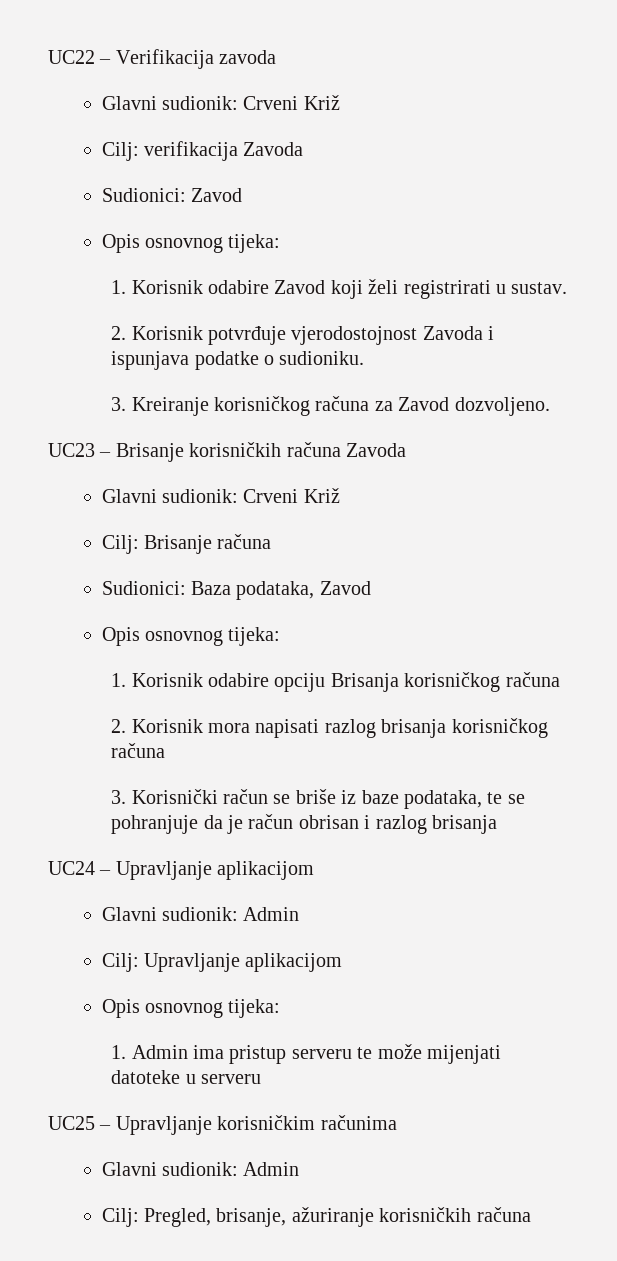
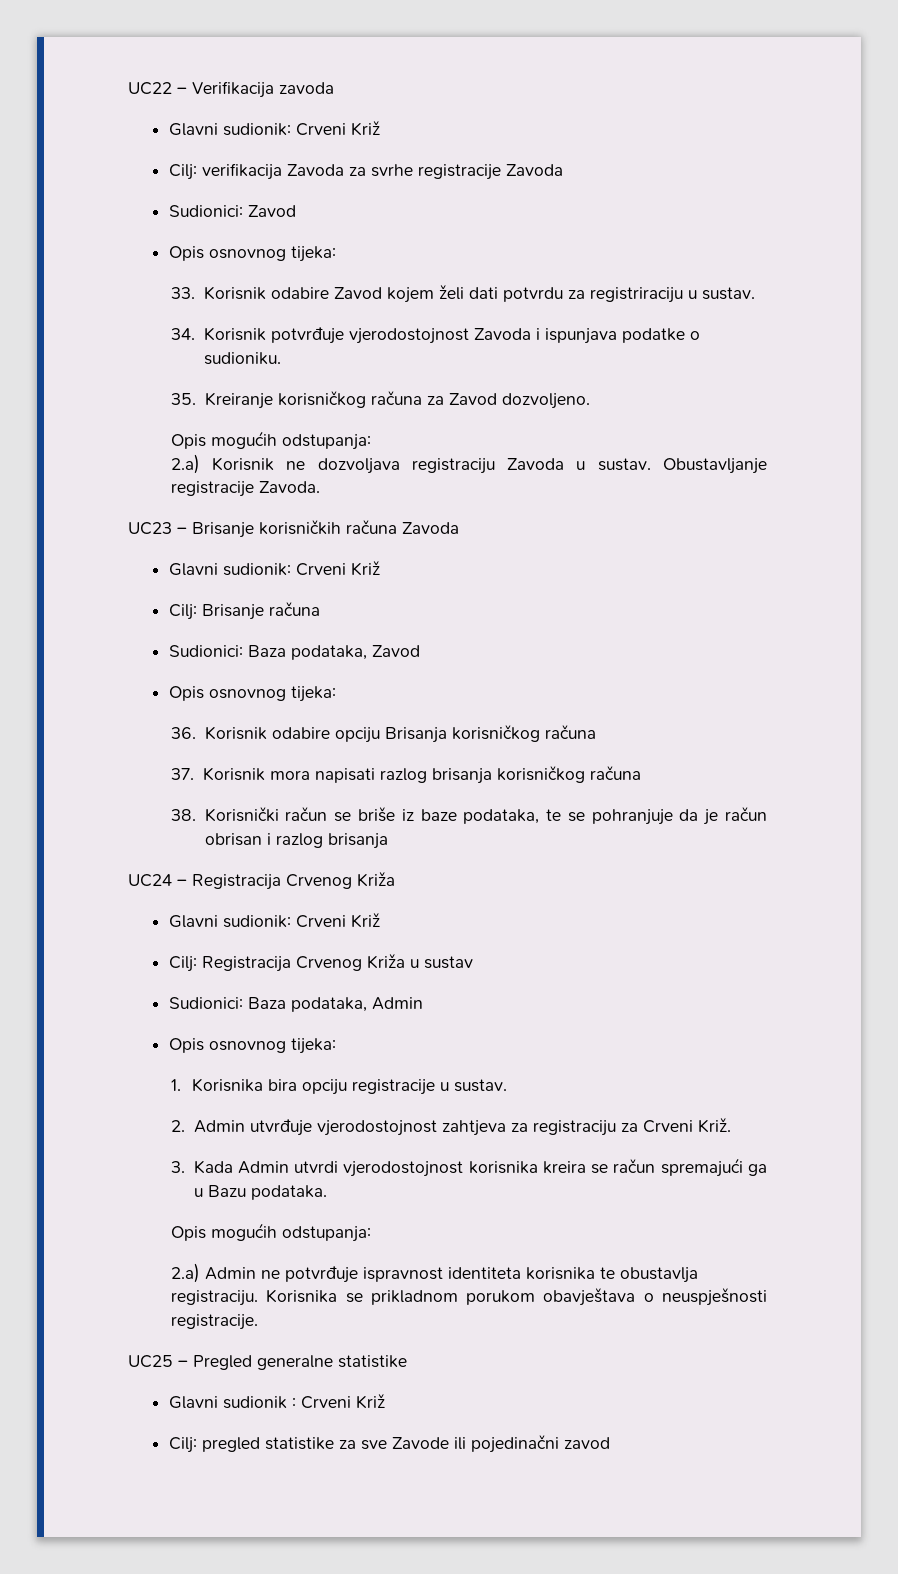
(304, 149) none -> [348,164,563,180] za svrhe registracije Zavoda
[111,280,127,294] 1. -> [170,287,195,299] 33.
[330,279,568,299] [111,326,127,340] koji želi registrirati u sustav. // 2. -> [386,284,755,303] [170,328,195,340] kojem želi dati potvrdu za registriraciju u sustav. // 34.
[111,397,127,411] 3. -> [170,393,196,405] 35.
(550, 406) none -> [170,431,371,450] [170,454,767,474] [170,481,320,497] // Opis mogućih odstupanja: // 2.a) Korisnik ne dozvoljava registraciju Zavoda u sustav. Obustavljanje registracije Zavoda.
[111,673,127,687] 1. -> [170,727,196,739] 36.
[111,719,127,733] 2. -> [170,768,194,780] 37.
[111,790,127,804] 3. -> [170,809,196,821] 38.
[115,861,315,880] [101,907,300,921] [101,953,343,972] [101,999,281,1018] [111,1044,501,1064] [111,1070,261,1084] [48,1115,397,1135] [101,1162,300,1176] [101,1207,531,1227] Upravljanje aplikacijom // Glavni sudionik: Admin // Cilj: Upravljanje aplikacijom // Opis osnovnog tijeka: // 1. Admin ima pristup serveru te može mijenjati datoteke u serveru // UC25 – Upravljanje korisničkim računima // Glavni sudionik: Admin // Cilj: Pregled, brisanje, ažuriranje korisničkih računa -> [192,871,395,890] [168,912,380,928] [168,953,473,972] [168,997,423,1012] [168,1038,336,1054] [170,1078,508,1095] [170,1117,731,1136] [170,1158,767,1177] [193,1185,327,1200] [170,1223,371,1242] [170,1263,698,1283] [170,1288,767,1306] [170,1314,258,1330] [128,1355,407,1370] [168,1393,385,1409] [168,1435,610,1453] Registracija Crvenog Križa // Glavni sudionik: Crveni Križ // Cilj: Registracija Crvenog Križa u sustav // Sudionici: Baza podataka, Admin // Opis osnovnog tijeka: // 1. Korisnika bira opciju registracije u sustav. // 2. Admin utvrđuje vjerodostojnost zahtjeva za registraciju za Crveni Križ. // 3. Kada Admin utvrdi vjerodostojnost korisnika kreira se račun spremajući ga u Bazu podataka. // Opis mogućih odstupanja: // 2.a) Admin ne potvrđuje ispravnost identiteta korisnika te obustavlja registraciju. Korisnika se prikladnom porukom obavještava o neuspješnosti registracije. // UC25 – Pregled generalne statistike // Glavni sudionik : Crveni Križ // Cilj: pregled statistike za sve Zavode ili pojedinačni zavod

